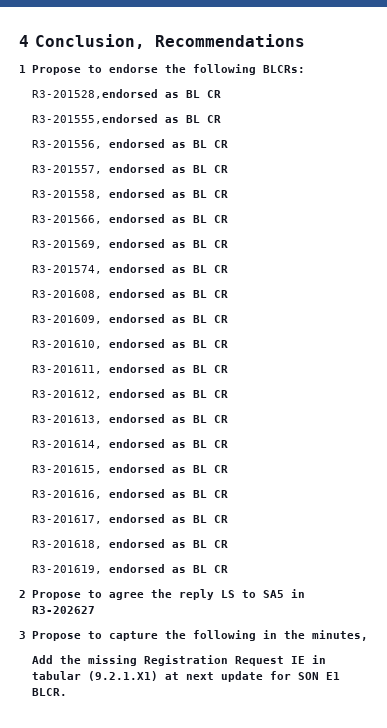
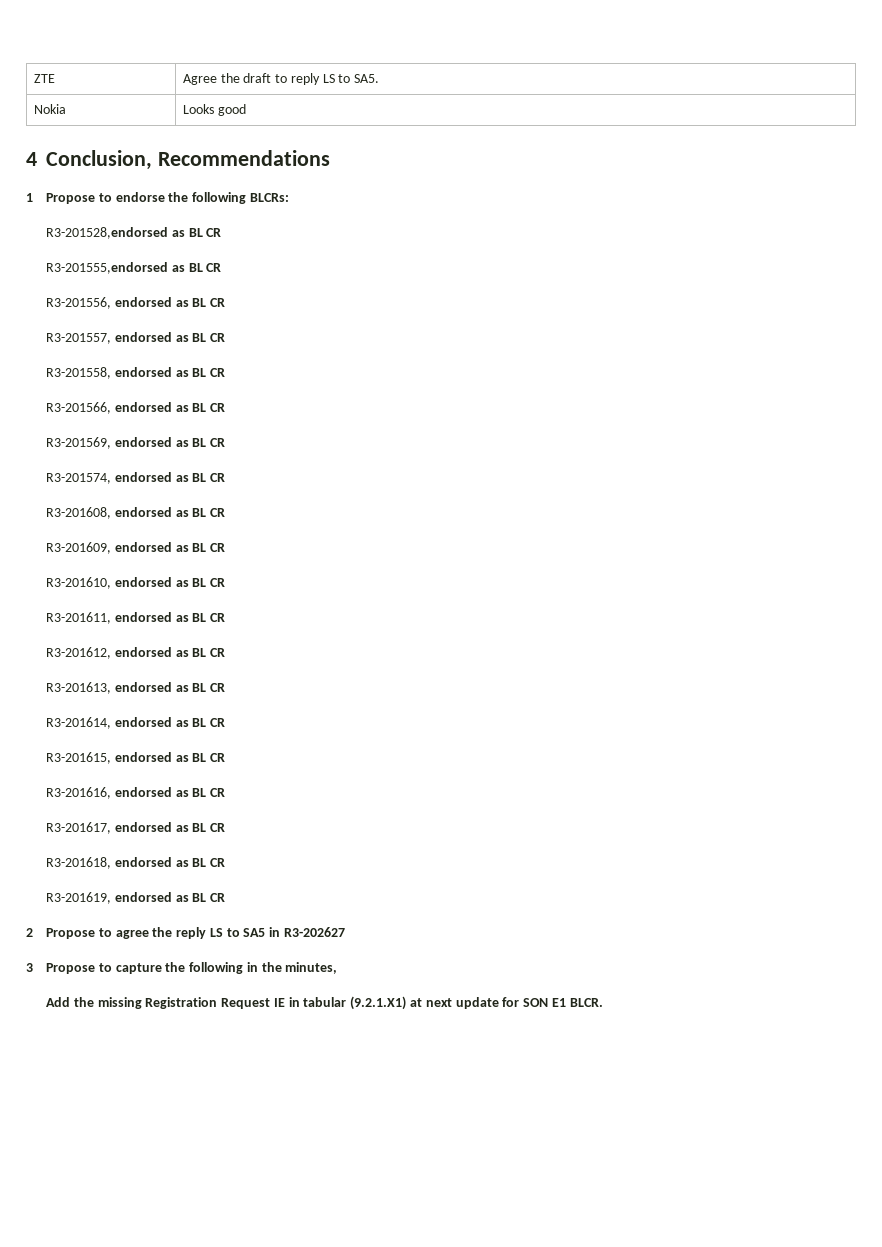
(19, 41) none -> [33,74,55,83] [182,73,380,85] [33,104,66,114] [182,104,246,116] ZTE | Agree the draft to reply LS to SA5. // Nokia | Looks good //

